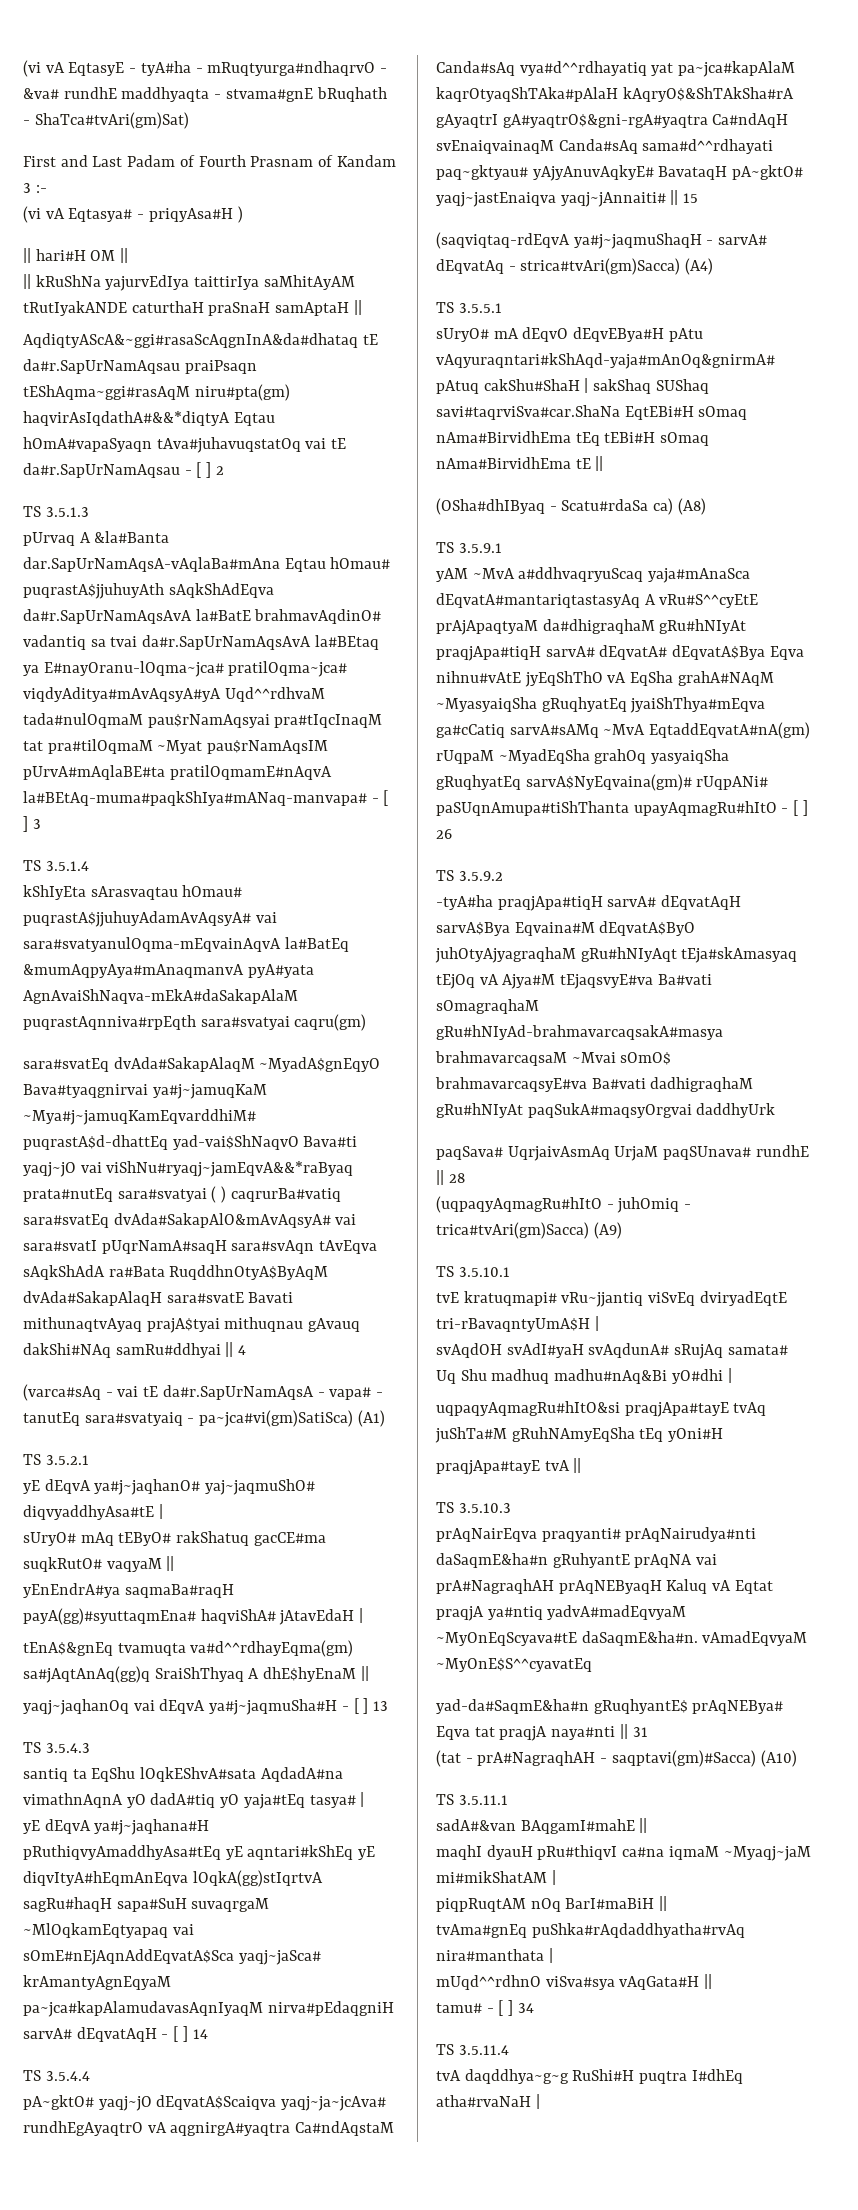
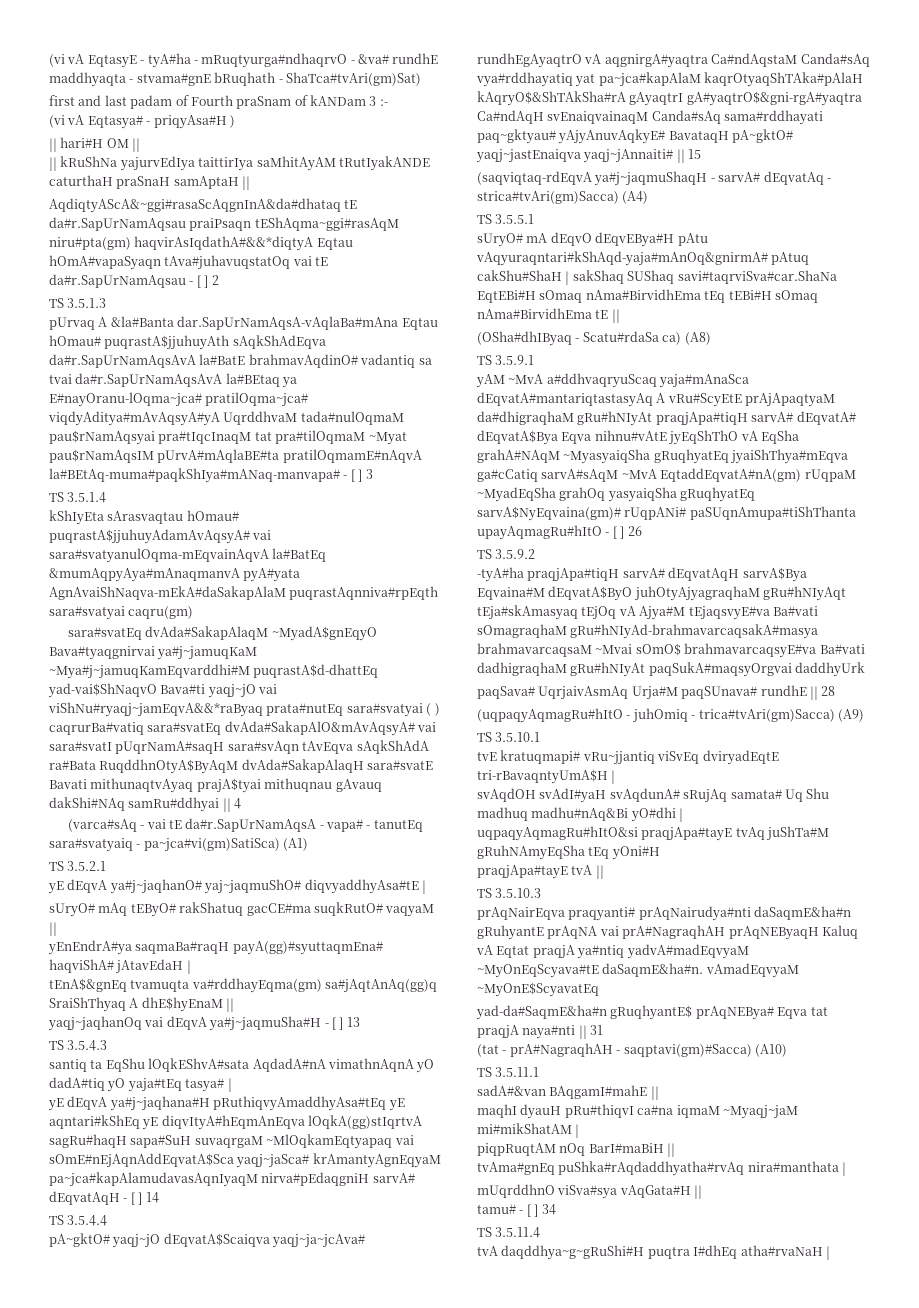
[23,155,396,167] First and Last Padam of Fourth Prasnam of Kandam -> [49,95,366,109] first and last padam of Fourth praSnam of kANDam
[224,687,325,702] Uqd^^rdhvaM -> [223,411,298,425] UqrddhvaM
[23,1109,256,1125] ~Mya#j~jamuqKamEqvarddhiM# -> [49,664,250,679] ~Mya#j~jamuqKamEqvarddhi#M
[190,1640,354,1657] va#d^^rdhayEqma(gm) -> [191,978,322,993] va#rddhayEqma(gm)
[260,1767,343,1782] AqdadA#na -> [252,1058,326,1072] AqdadA#nA
[519,61,647,76] vya#d^^rdhayatiq -> [476,72,573,87] vya#rddhayatiq
[642,139,774,154] sama#d^^rdhayati -> [724,110,824,125] sama#rddhayati
[659,594,759,608] vRu#S^^cyEtE -> [667,393,742,407] vRu#ScyEtE
[509,724,599,738] sarvA#sAMq -> [541,469,619,482] sarvA#sAqM
[614,1146,659,1161] UrjaM -> [631,686,678,700] Urja#M
[436,1658,592,1672] ~MyOnE$S^^cyavatEq -> [477,982,599,997] ~MyOnE$ScyavatEq
[436,1975,541,1990] mUqd^^rdhnO -> [477,1184,555,1198] mUqrddhnO
[464,2069,635,2084] daqddhya~g~g RuShi#H -> [501,1245,645,1260] daqddhya~g~gRuShi#H

